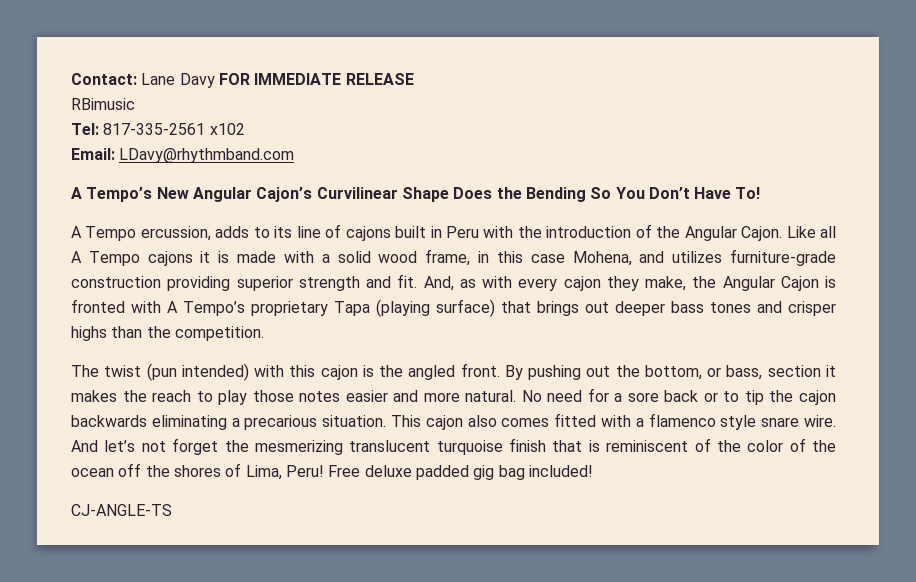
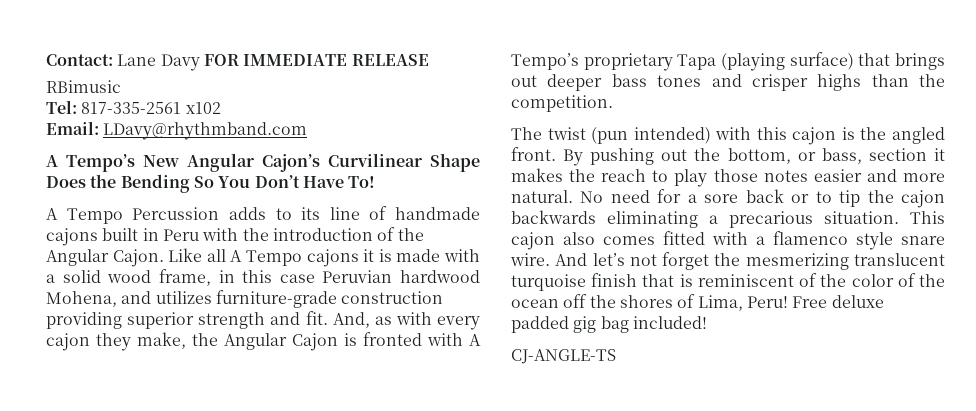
[140,226,211,241] ercussion, -> [132,207,220,220] Percussion
(342, 231) none -> [395,207,480,220] handmade
(565, 258) none -> [322,270,480,283] Peruvian hardwood

